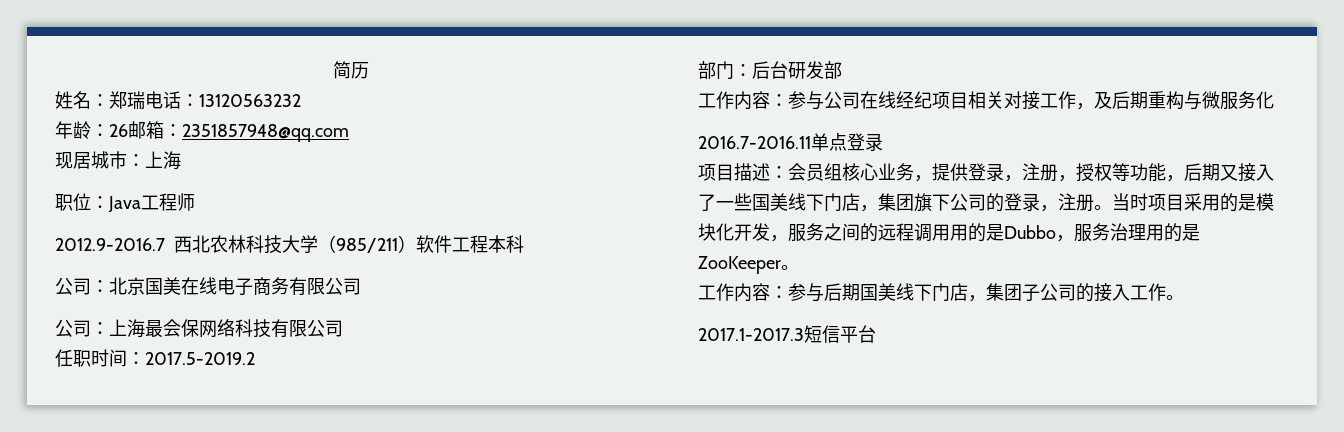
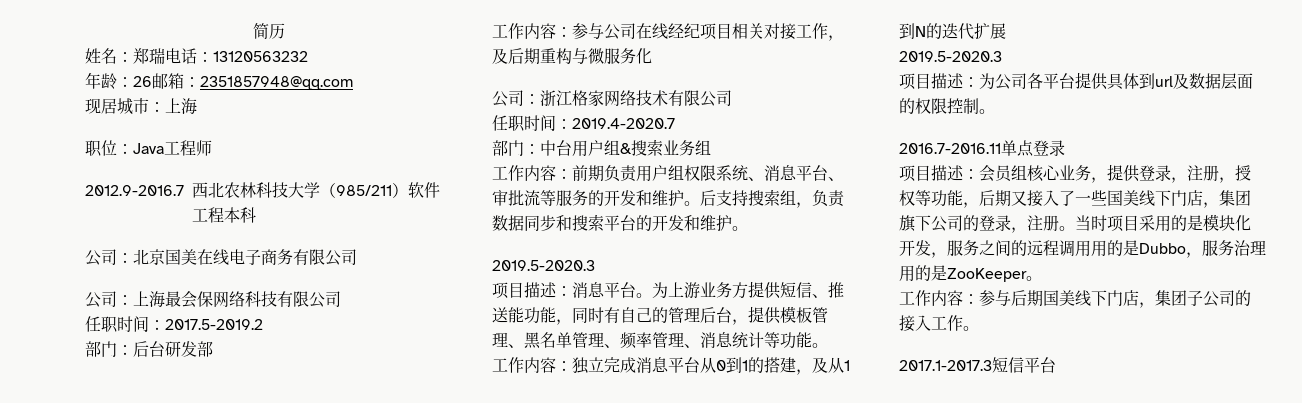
(1274, 100) none -> [492,90,732,107] [492,115,675,132] [492,139,711,157] [492,165,844,182] [492,189,845,208] [492,214,748,231] [492,260,595,271] [492,281,844,299] [492,306,828,325] [492,332,828,349] [492,357,850,375] [899,23,1006,40] [899,51,1002,62] [899,72,1253,90] [899,98,995,114] // 公司：浙江格家网络技术有限公司 // 任职时间：2019.4-2020.7 // 部门：中台用户组&搜索业务组 // 工作内容：前期负责用户组权限系统、消息平台、审批流等服务的开发和维护。后支持搜索组，负责数据同步和搜索平台的开发和维护。 // 2019.5-2020.3 // 项目描述：消息平台。为上游业务方提供短信、推送能功能，同时有自己的管理后台，提供模板管理、黑名单管理、频率管理、消息统计等功能。 // 工作内容：独立完成消息平台从0到1的搭建，及从1到N的迭代扩展 // 2019.5-2020.3 // 项目描述：为公司各平台提供具体到url及数据层面的权限控制。

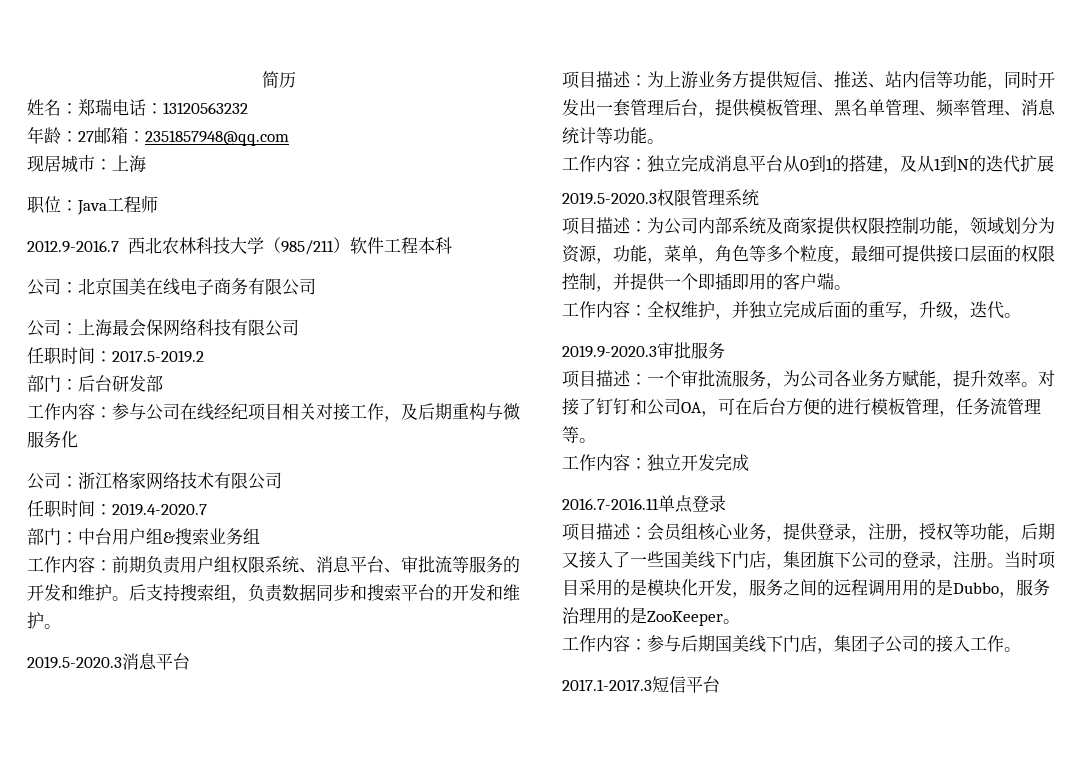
[133,76,152,87] 26 -> [78,131,94,142] 27
[492,282,652,299] // 项目描述：消息平台。 -> [122,653,190,670] [562,71,647,89] 消息平台 // 项目描述：
[508,307,668,325] 能功能，同时有自己的 -> [868,71,1055,90] [562,99,630,117] 、站内信等功能，同时开发出一套
(1002, 56) none -> [657,189,759,206] 权限管理系统
[1027,72,1253,90] [899,98,995,114] 各平台提供具体到url及数据层面的权限控制。 -> [698,217,1055,236] [562,245,1055,264] [562,272,851,292] [562,301,1021,320] [562,342,725,359] [562,370,1055,389] [562,398,1041,417] [562,426,596,443] [562,454,749,472] 内部系统及商家提供权限控制功能，领域划分为资源，功能，菜单，角色等多个粒度，最细可提供接口层面的权限控制，并提供一个即插即用的客户端。 // 工作内容：全权维护，并独立完成后面的重写，升级，迭代。 // 2019.9-2020.3审批服务 // 项目描述：一个审批流服务，为公司各业务方赋能，提升效率。对接了钉钉和公司OA，可在后台方便的进行模板管理，任务流管理等。 // 工作内容：独立开发完成

